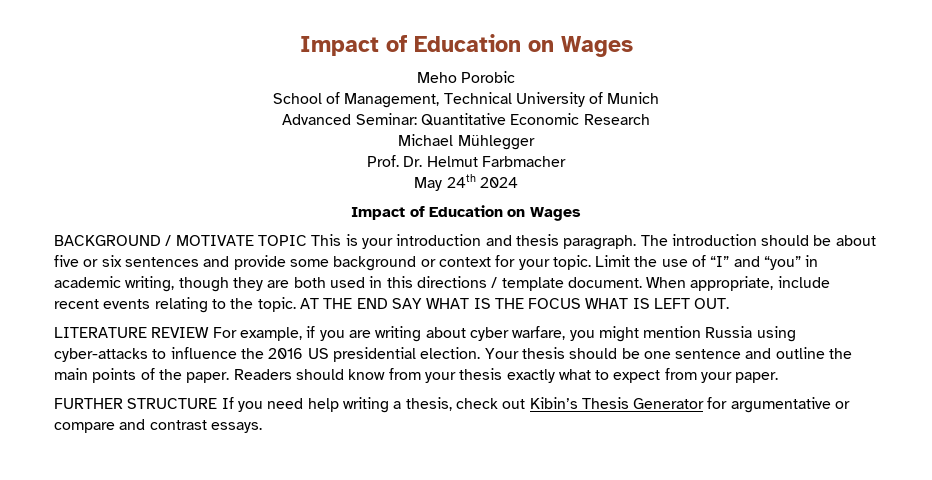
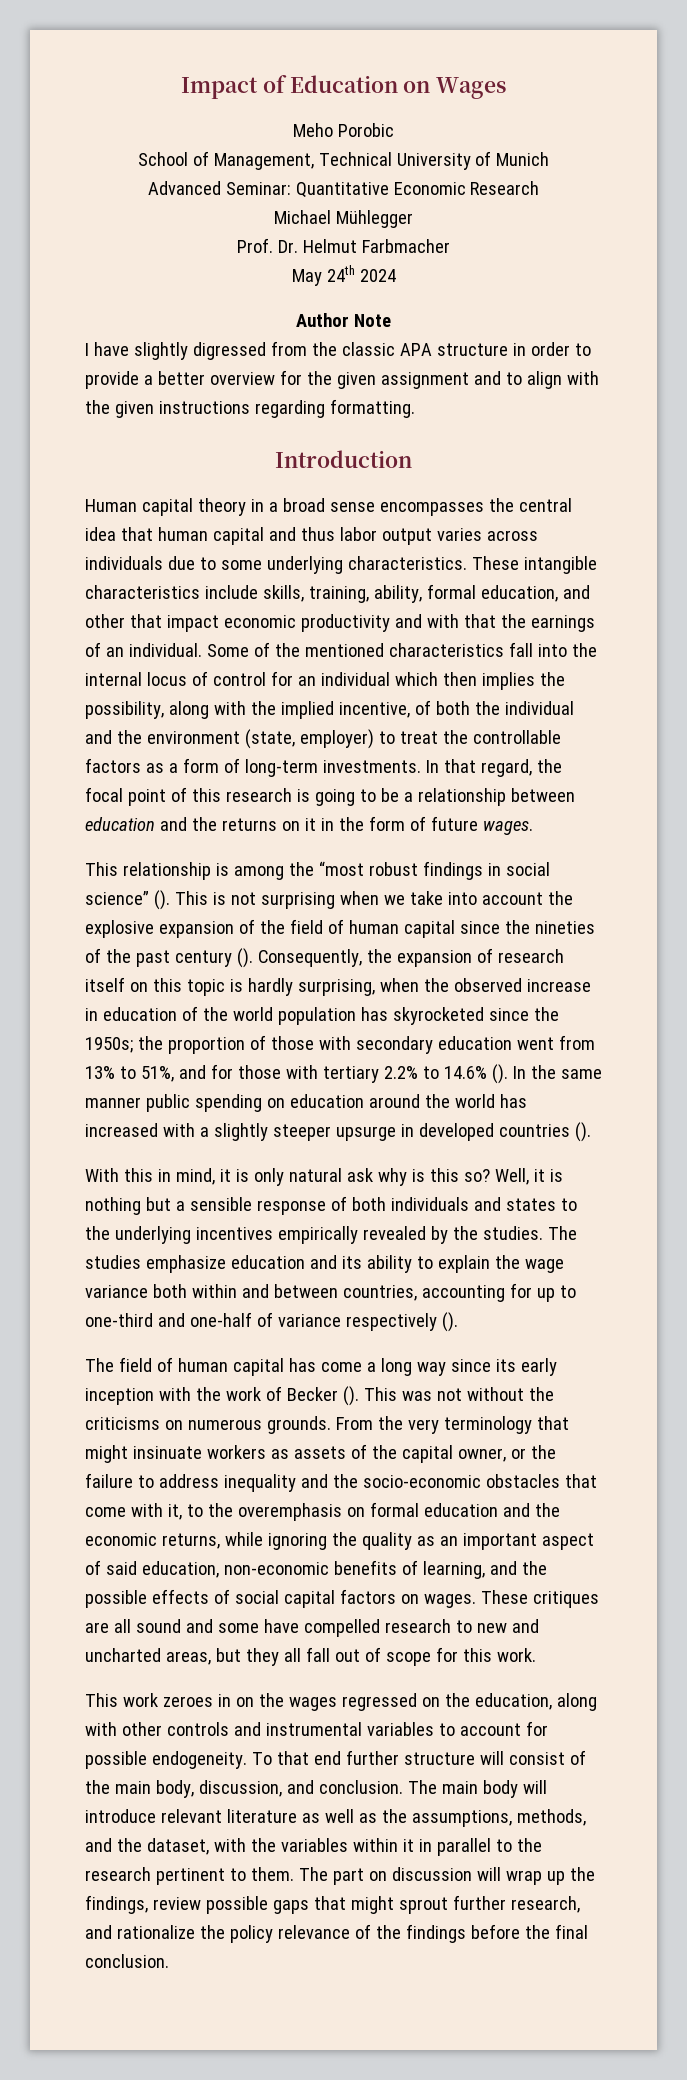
[351,205,581,221] [54,234,876,250] [54,255,819,271] [54,276,830,292] [54,297,730,313] [54,326,796,342] [54,347,853,362] [54,368,779,383] [54,397,851,413] [54,419,262,433] Impact of Education on Wages // BACKGROUND / MOTIVATE TOPIC This is your introduction and thesis paragraph. The introduction should be about five or six sentences and provide some background or context for your topic. Limit the use of “I” and “you” in academic writing, though they are both used in this directions / template document. When appropriate, include recent events relating to the topic. AT THE END SAY WHAT IS THE FOCUS WHAT IS LEFT OUT. // LITERATURE REVIEW For example, if you are writing about cyber warfare, you might mention Russia using cyber-attacks to influence the 2016 US presidential election. Your thesis should be one sentence and outline the main points of the paper. Readers should know from your thesis exactly what to expect from your paper. // FURTHER STRUCTURE If you need help writing a thesis, check out Kibin’s Thesis Generator for argumentative or compare and contrast essays. -> [296,313,391,327] [85,341,591,360] [85,370,599,389] [85,399,415,418] [275,450,412,468] [85,498,572,516] [85,527,538,545] [85,556,597,574] [85,584,590,603] [85,614,595,632] [85,642,597,657] [85,671,565,690] [85,700,574,719] [85,729,561,749] [85,758,562,777] [85,787,575,806] [85,816,533,835] [85,861,550,880] [85,890,573,910] [85,919,595,938] [85,948,564,968] [85,977,591,996] [85,1006,559,1025] [85,1035,595,1054] [85,1064,602,1084] [85,1094,527,1112] [85,1122,591,1142] [85,1168,563,1186] [85,1196,577,1215] [85,1226,577,1244] [85,1255,564,1273] [85,1283,576,1302] [85,1312,458,1332] [85,1357,557,1376] [85,1386,554,1406] [85,1416,569,1434] [85,1444,556,1463] [85,1473,597,1492] [85,1502,560,1521] [85,1532,594,1550] [85,1560,547,1579] [85,1589,599,1608] [85,1619,539,1637] [85,1647,536,1666] [85,1693,597,1711] [85,1721,548,1736] [85,1750,586,1769] [85,1780,547,1798] [85,1809,586,1827] [85,1838,542,1856] [85,1867,595,1885] [85,1895,580,1914] [85,1924,588,1943] [85,1954,169,1968] Author Note // I have slightly digressed from the classic APA structure in order to provide a better overview for the given assignment and to align with the given instructions regarding formatting. // Introduction // Human capital theory in a broad sense encompasses the central idea that human capital and thus labor output varies across individuals due to some underlying characteristics. These intangible characteristics include skills, training, ability, formal education, and other that impact economic productivity and with that the earnings of an individual. Some of the mentioned characteristics fall into the internal locus of control for an individual which then implies the possibility, along with the implied incentive, of both the individual and the environment (state, employer) to treat the controllable factors as a form of long-term investments. In that regard, the focal point of this research is going to be a relationship between education and the returns on it in the form of future wages. // This relationship is among the “most robust findings in social science” (). This is not surprising when we take into account the explosive expansion of the field of human capital since the nineties of the past century (). Consequently, the expansion of research itself on this topic is hardly surprising, when the observed increase in education of the world population has skyrocketed since the 1950s; the proportion of those with secondary education went from 13% to 51%, and for those with tertiary 2.2% to 14.6% (). In the same manner public spending on education around the world has increased with a slightly steeper upsurge in developed countries (). // With this in mind, it is only natural ask why is this so? Well, it is nothing but a sensible response of both individuals and states to the underlying incentives empirically revealed by the studies. The studies emphasize education and its ability to explain the wage variance both within and between countries, accounting for up to one-third and one-half of variance respectively (). // The field of human capital has come a long way since its early inception with the work of Becker (). This was not without the criticisms on numerous grounds. From the very terminology that might insinuate workers as assets of the capital owner, or the failure to address inequality and the socio-economic obstacles that come with it, to the overemphasis on formal education and the economic returns, while ignoring the quality as an important aspect of said education, non-economic benefits of learning, and the possible effects of social capital factors on wages. These critiques are all sound and some have compelled research to new and uncharted areas, but they all fall out of scope for this work. // This work zeroes in on the wages regressed on the education, along with other controls and instrumental variables to account for possible endogeneity. To that end further structure will consist of the main body, discussion, and conclusion. The main body will introduce relevant literature as well as the assumptions, methods, and the dataset, with the variables within it in parallel to the research pertinent to them. The part on discussion will wrap up the findings, review possible gaps that might sprout further research, and rationalize the policy relevance of the findings before the final conclusion.

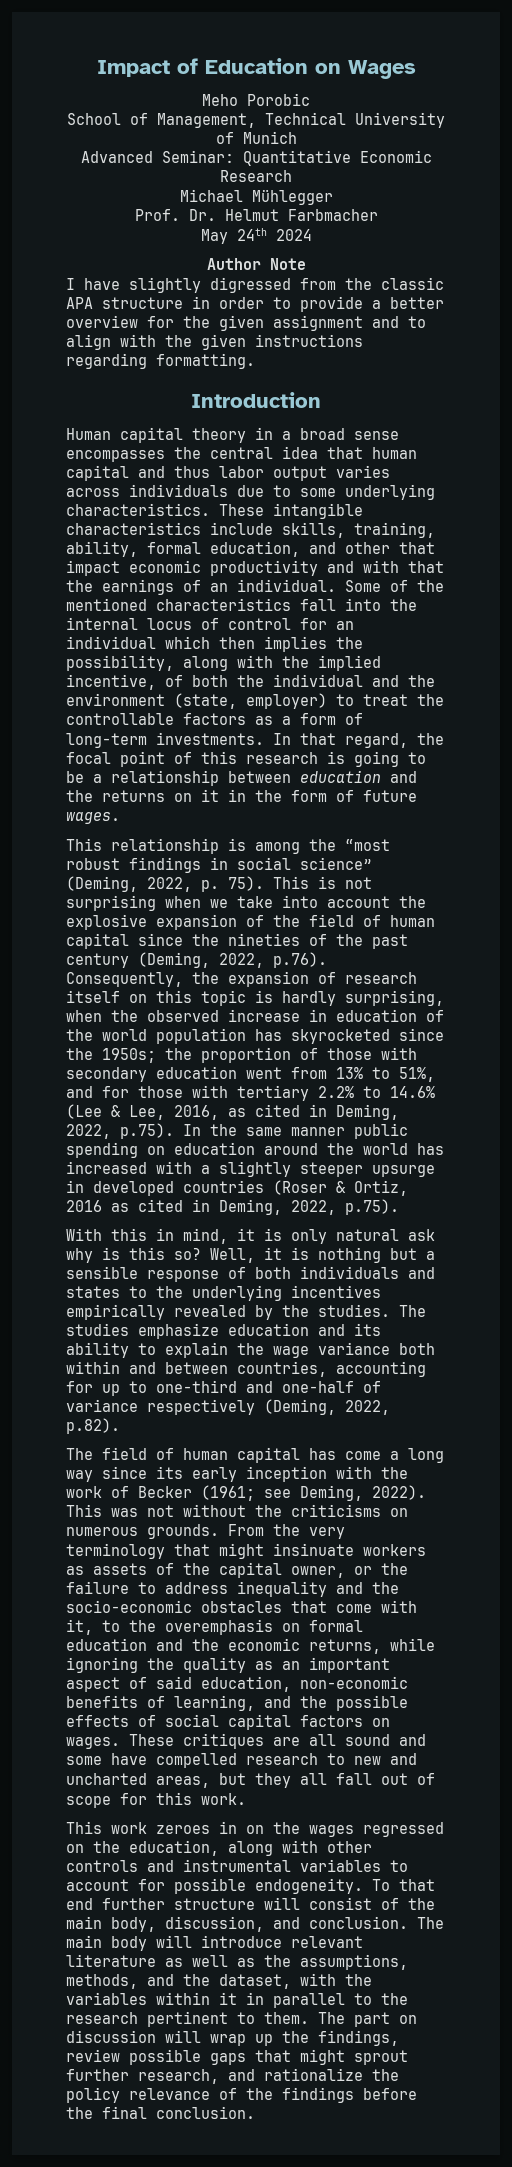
[153,890,170,910] (). -> [66,876,264,892] (Deming, 2022, p. 75).
[236,948,253,968] (). -> [138,952,327,968] (Deming, 2022, p.76).
[491,1064,508,1084] (). -> [66,1104,399,1120] [66,1123,174,1139] (Lee & Lee, 2016, as cited in Deming, 2022, p.75).
[574,1122,591,1142] (). -> [273,1180,408,1196] [66,1199,399,1215] (Roser & Ortiz, 2016 as cited in Deming, 2022, p.75).
[441,1312,458,1332] (). -> [264,1399,390,1415] [66,1418,120,1434] (Deming, 2022, p.82).
[342,1386,359,1406] (). -> [201,1485,426,1501] (1961; see Deming, 2022).

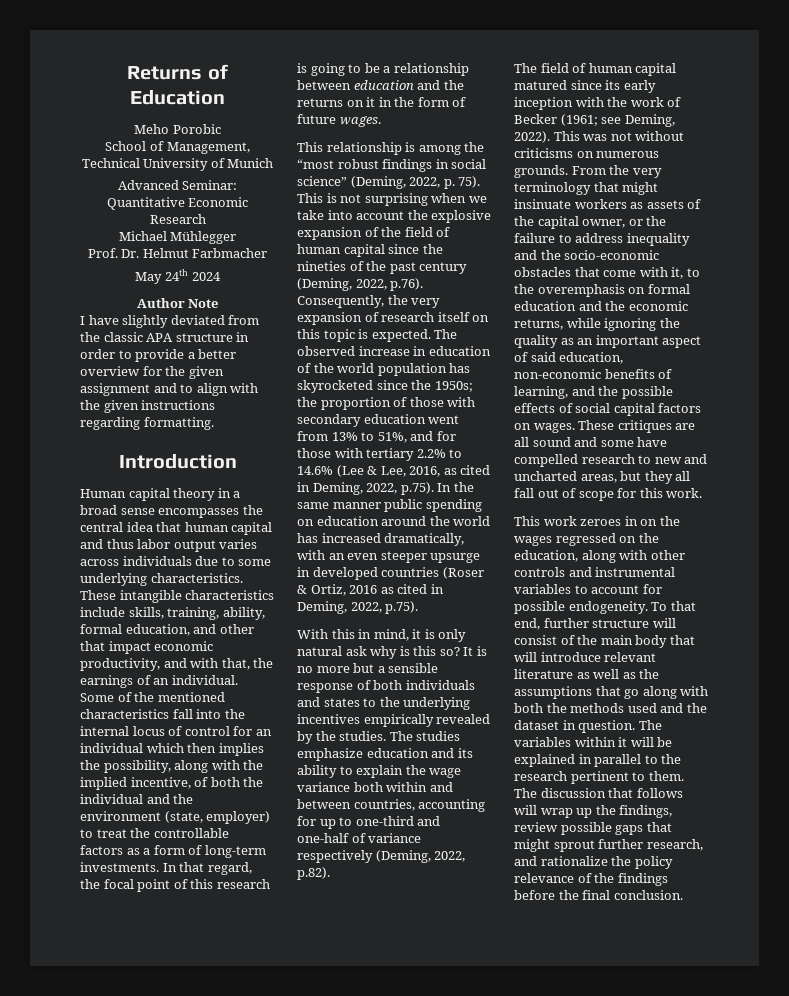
[96,60,170,77] Impact -> [127,66,203,80] Returns
[314,60,416,79] on Wages -> (225, 97) none
[210,277,291,293] digressed -> [170,315,225,325] deviated
[210,560,318,576] productivity -> [80,658,160,671] productivity,
[408,561,444,573] that -> [221,658,250,670] that,
(219, 978) none -> [411,298,441,308] very
[282,990,444,1006] [66,1010,138,1022] hardly surprising, when the -> [371,329,458,342] expected. The
[156,1161,291,1177] with a slightly -> [384,533,465,546] [297,550,379,560] dramatically, with an even
[210,1247,381,1263] Well, it is nothing -> [463,646,487,656] [297,666,350,673] It is no more
[309,1448,444,1463] [66,1470,93,1482] has come a long way -> [514,80,567,90] matured
[255,1505,282,1517] the -> (685, 136) none
[66,1898,93,1910] end -> [514,618,540,630] end,
[111,1916,444,1932] [66,1935,147,1951] body, discussion, and conclusion. The main body -> [635,635,695,648] body that
[300,1954,408,1970] [66,1973,372,1989] [66,1992,237,2005] assumptions, methods, and the dataset, with the variables within it -> [514,686,709,699] [514,703,707,713] [514,720,662,733] [514,737,673,747] [514,754,575,767] assumptions that go along with both the methods used and the dataset in question. The variables within it will be explained
[354,2012,417,2027] [66,2030,156,2043] part on discussion -> [540,788,683,798] discussion that follows

